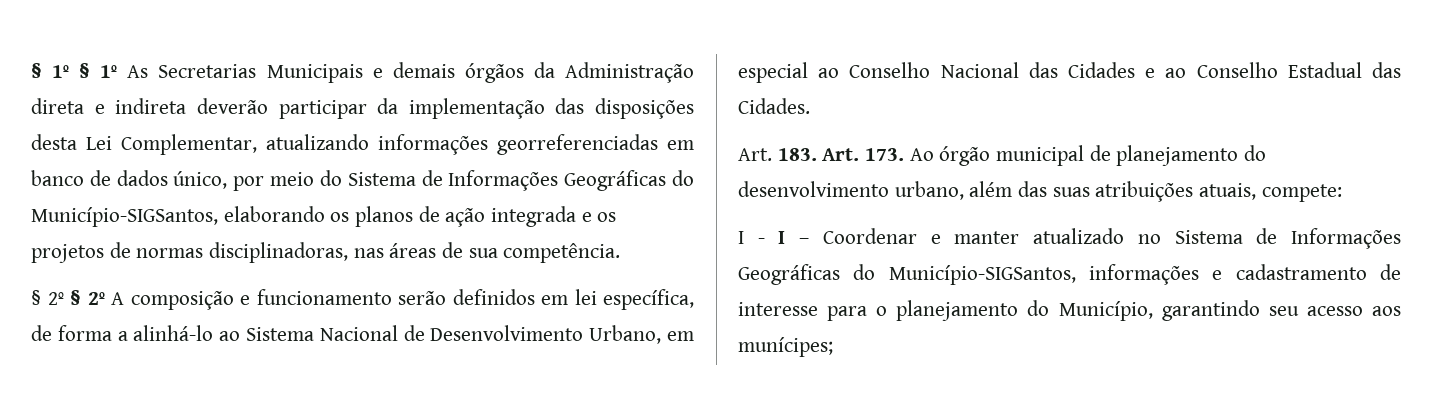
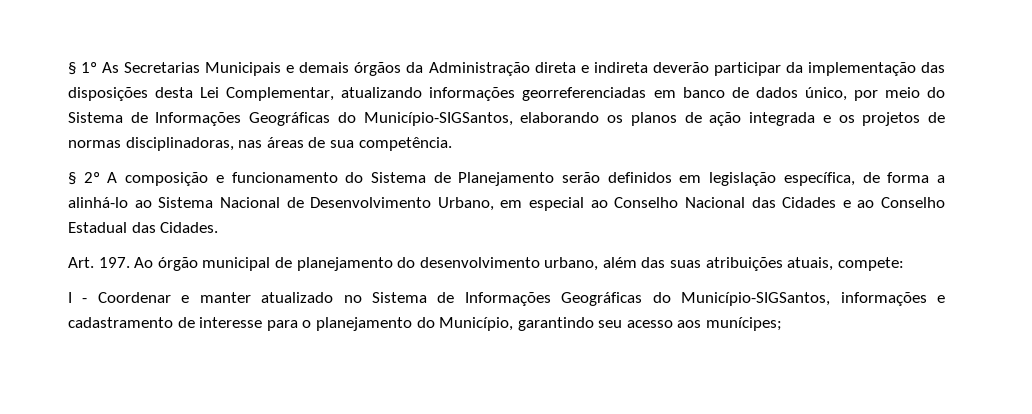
[31,63,118,78] § 1º § 1º -> [68,62,98,75] § 1º
[70,290,105,305] § 2º -> (100, 177) none
(392, 297) none -> [345,172,555,186] do Sistema de Planejamento
[574,289,597,305] lei -> [709,172,777,186] legislação
[777,148,905,161] 183. Art. 173. -> [98,257,130,268] 197.
[778,231,810,244] I – -> (88, 300) none

